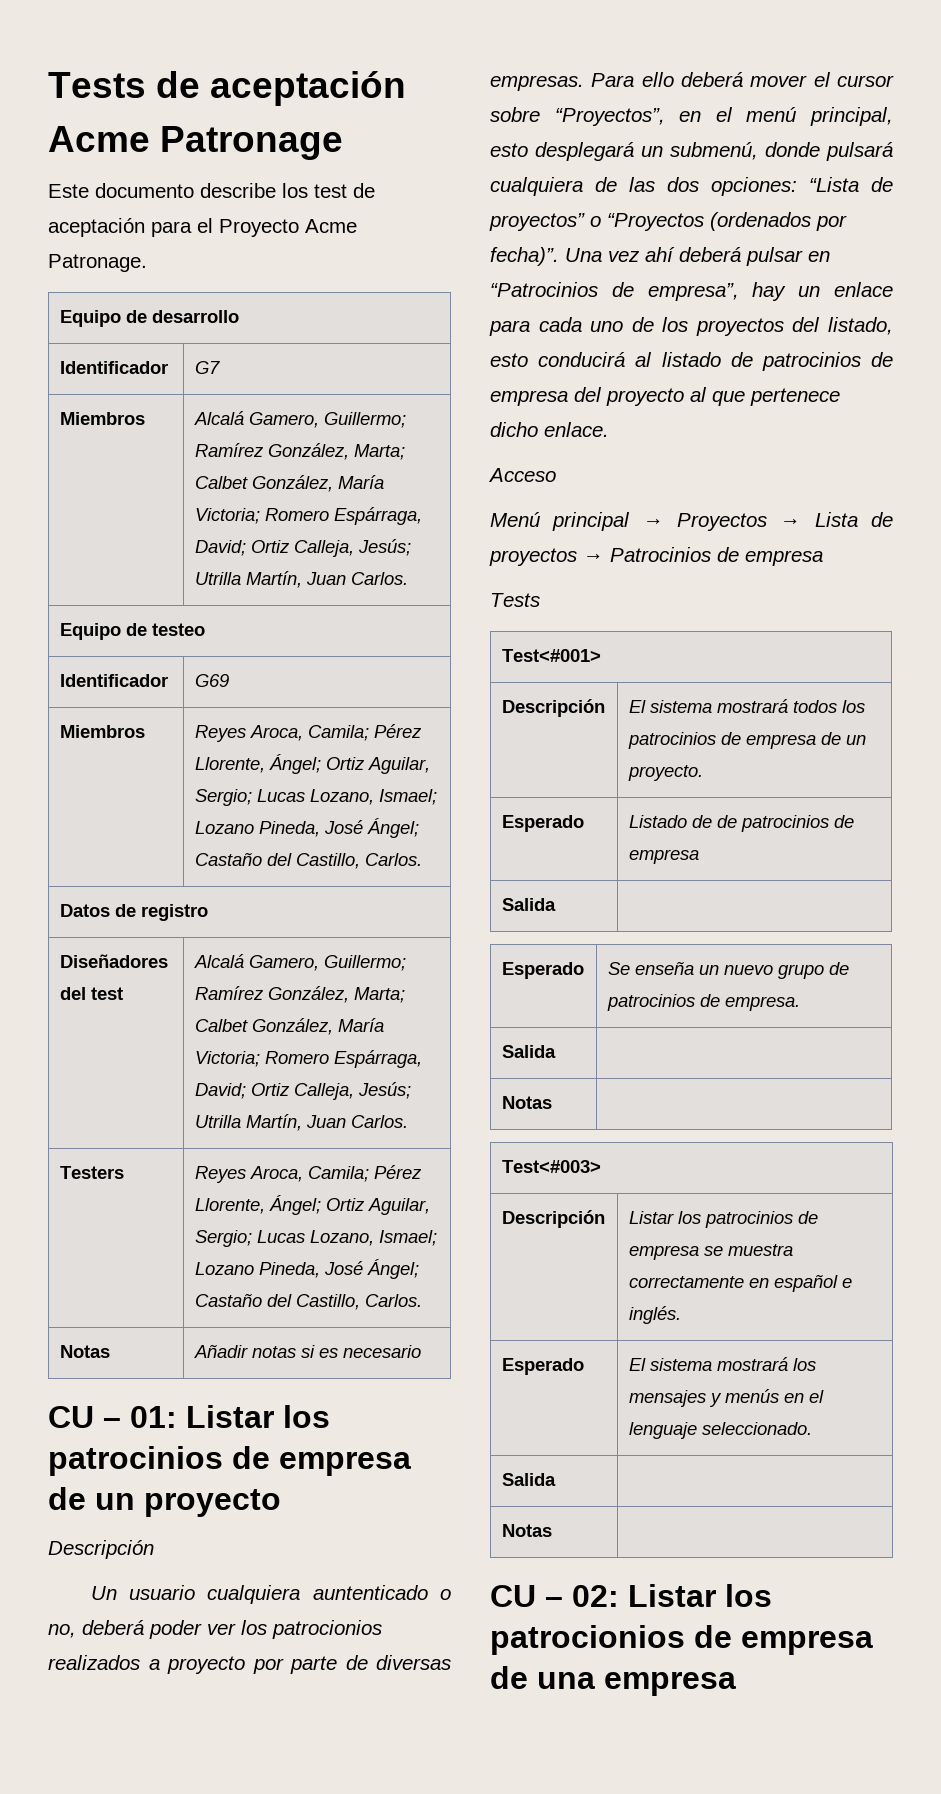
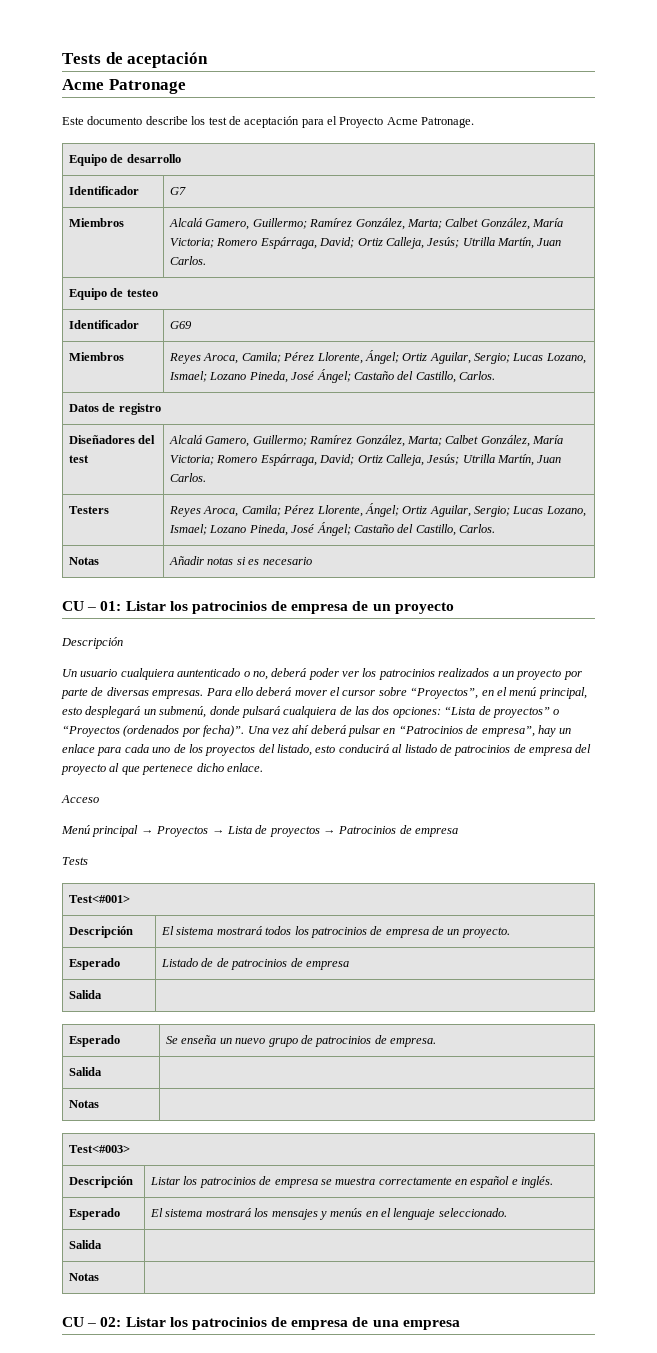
[272,1620,382,1639] patrocionios -> [378,669,435,680] patrocinios
(160, 1664) none -> [501,671,514,677] un
[490,1625,685,1655] patrocionios -> [191,1317,267,1330] patrocinios

